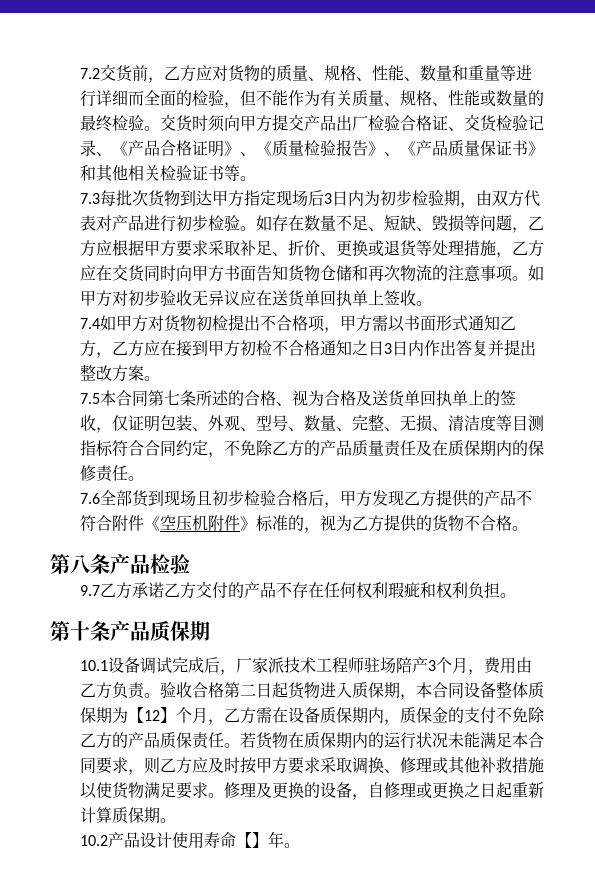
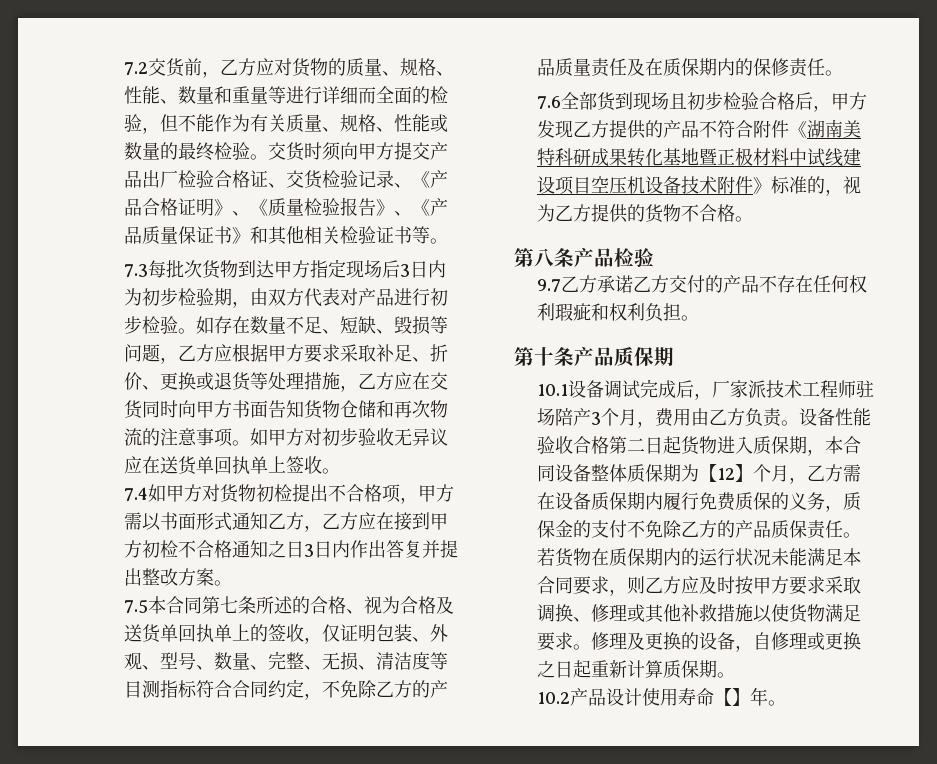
[159,515,208,531] 空压机 -> [806,119,861,138] [536,147,861,167] [536,176,717,195] 湖南美特科研成果转化基地暨正极材料中试线建设项目空压机设备技术
(160, 695) none -> [798,408,871,426] 设备性能
(384, 715) none -> [662,492,825,511] 履行免费质保的义务

